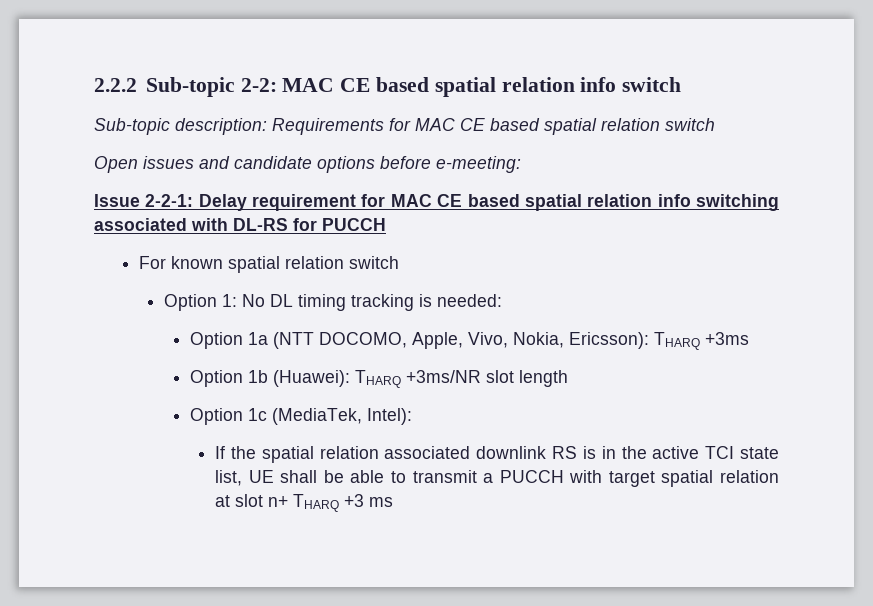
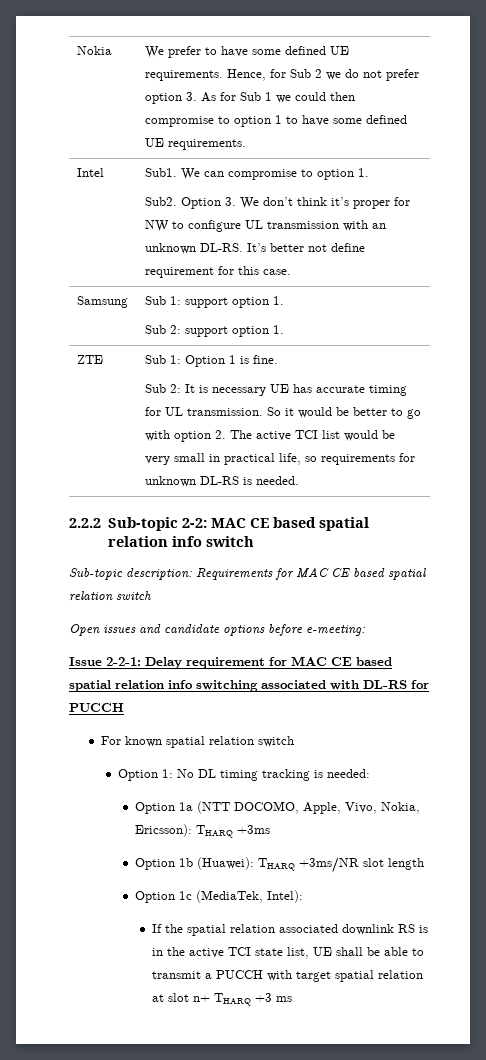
(94, 85) none -> [77,46,113,55] [145,46,350,58] [145,69,420,81] [145,92,356,104] [145,115,408,127] [145,138,247,150] [77,168,105,177] [145,168,370,180] [145,197,411,209] [145,220,387,232] [145,243,366,254] [145,266,292,278] [77,296,129,308] [145,296,285,308] [145,325,285,337] [77,355,104,364] [145,355,279,367] [145,384,408,396] [145,407,422,419] [145,430,396,442] [145,453,416,465] [145,476,300,487] Nokia | We prefer to have some defined UE requirements. Hence, for Sub 2 we do not prefer option 3. As for Sub 1 we could then compromise to option 1 to have some defined UE requirements. // Intel | Sub1. We can compromise to option 1. // Sub2. Option 3. We don’t think it’s proper for NW to configure UL transmission with an unknown DL-RS. It’s better not define requirement for this case. // Samsung | Sub 1: support option 1. // Sub 2: support option 1. // ZTE | Sub 1: Option 1 is fine. // Sub 2: It is necessary UE has accurate timing for UL transmission. So it would be better to go with option 2. The active TCI list would be very small in practical life, so requirements for unknown DL-RS is needed. //

